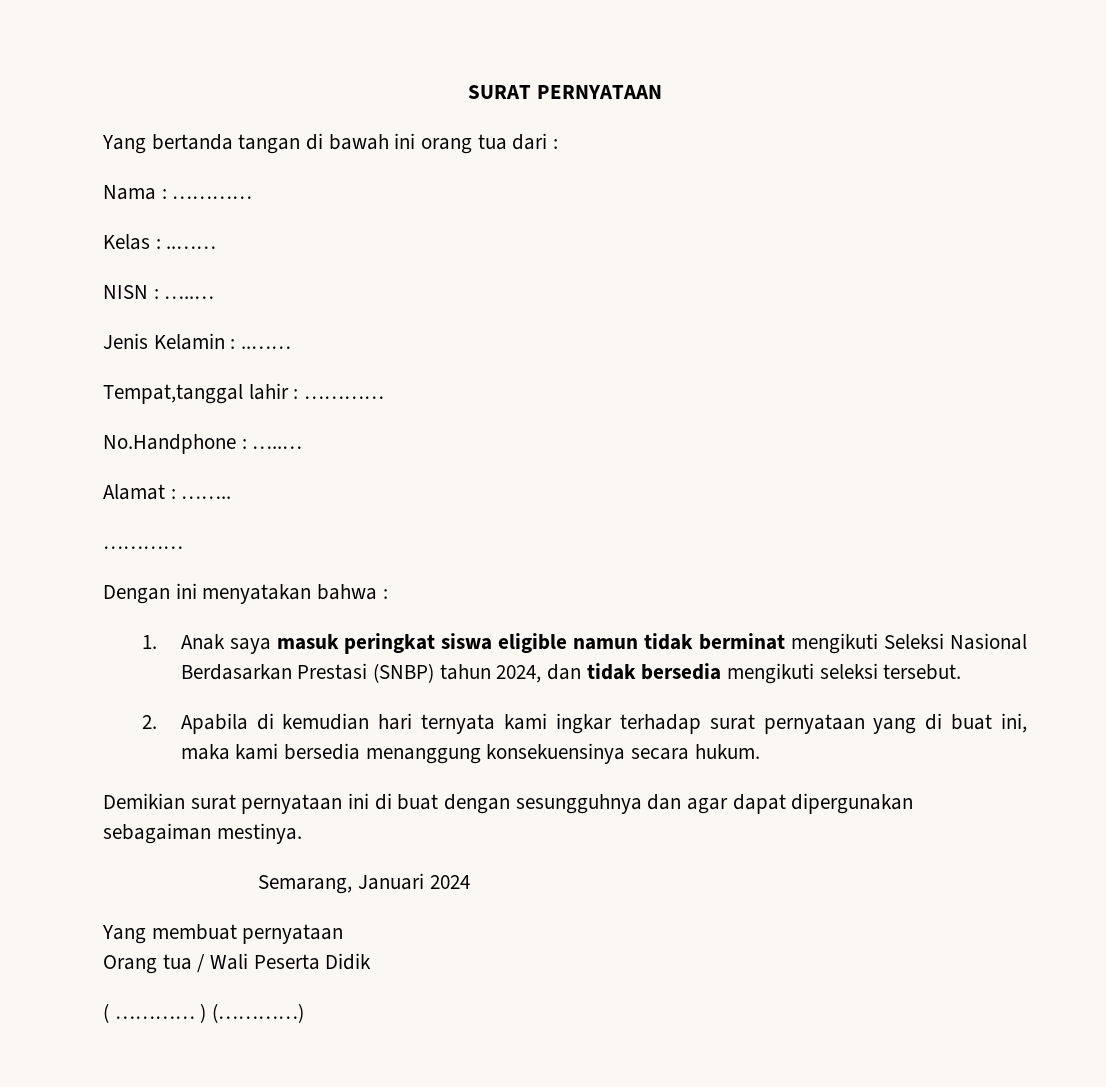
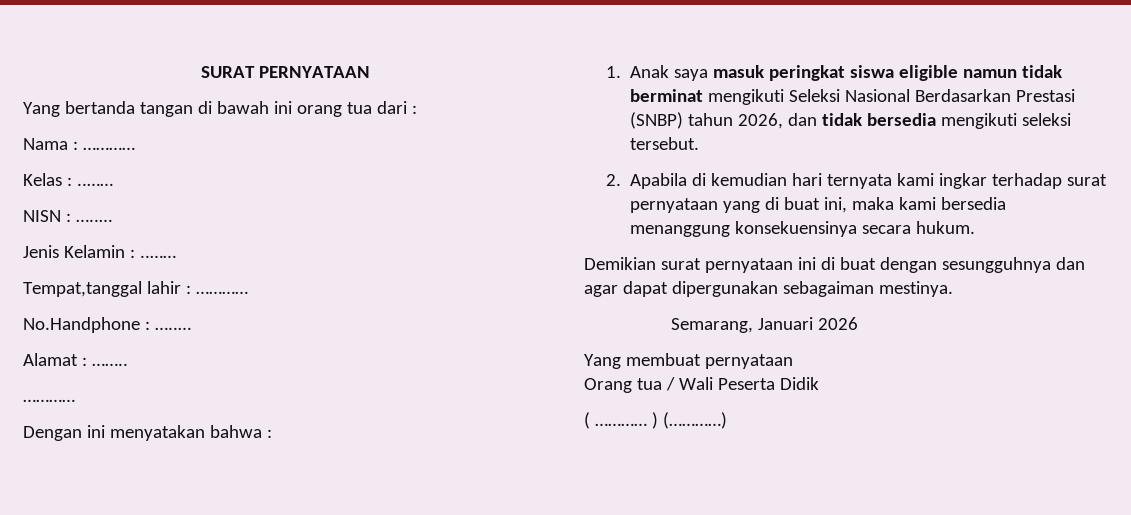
[496,665,542,683] 2024, -> [738,113,784,129] 2026,
[429,875,470,889] 2024 -> [818,317,859,330] 2026

